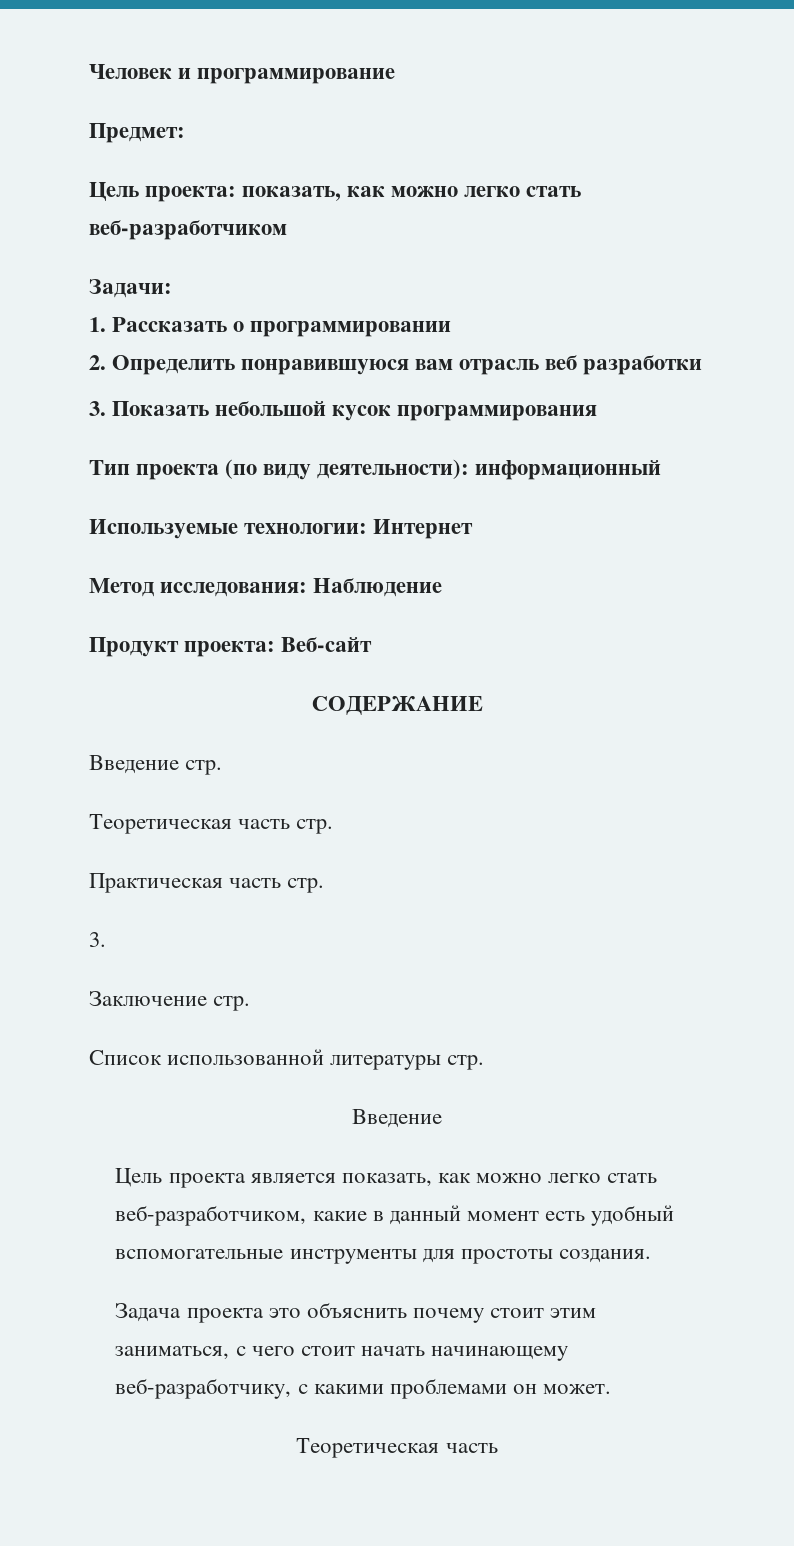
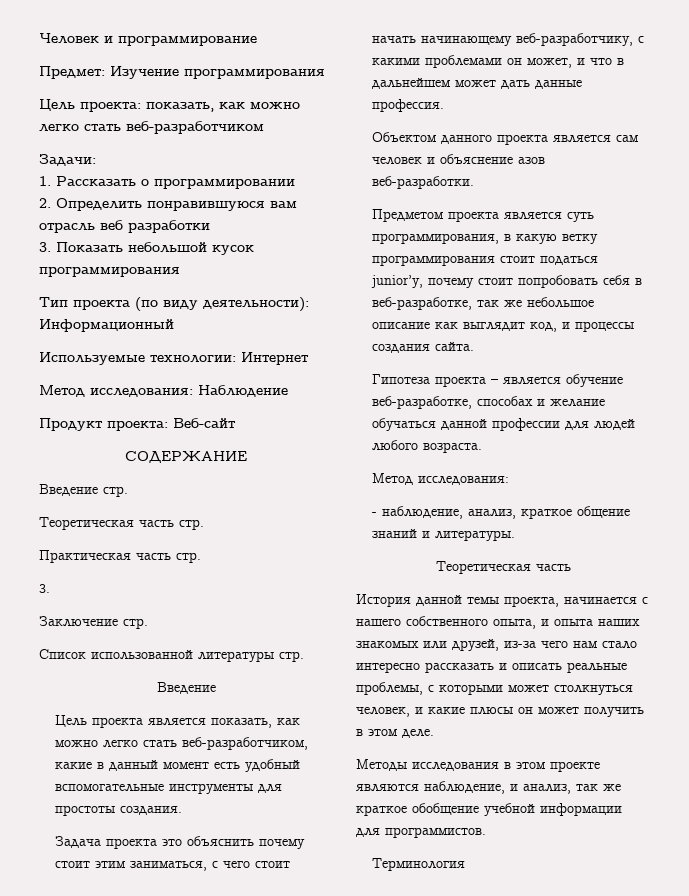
(185, 133) none -> [110,66,325,79] Изучение программирования
[475,460,662,480] информационный -> [39,319,174,332] Информационный
[542,1384,611,1394] [296,1438,498,1458] может. // Теоретическая часть -> [527,58,625,68] [372,78,583,89] [372,99,445,112] [372,132,639,145] [372,154,546,165] [372,176,475,189] [372,209,595,222] [372,233,599,244] [372,255,599,266] [371,275,643,288] [372,297,595,310] [372,321,635,332] [372,342,475,353] [372,374,624,387] [372,396,606,409] [372,418,636,431] [372,440,483,453] [372,473,510,485] [372,506,631,519] [372,529,516,541] [435,561,571,574] [356,594,648,607] [356,616,640,629] [356,639,637,651] [356,662,627,673] [356,682,633,695] [356,707,644,717] [356,729,434,738] [356,759,600,772] [356,781,621,794] [356,803,622,816] [356,827,486,838] [372,858,466,871] может, и что в дальнейшем может дать данные профессия. // Объектом данного проекта является сам человек и объяснение азов веб-разработки. // Предметом проекта является суть программирования, в какую ветку программирования стоит податься junior’у, почему стоит попробовать себя в веб-разработке, так же небольшое описание как выглядит код, и процессы создания сайта. // Гипотеза проекта – является обучение веб-разработке, способах и желание обучаться данной профессии для людей любого возраста. // Метод исследования: // - наблюдение, анализ, краткое общение знаний и литературы. // Теоретическая часть // История данной темы проекта, начинается с нашего собственного опыта, и опыта наших знакомых или друзей, из-за чего нам стало интересно рассказать и описать реальные проблемы, с которыми может столкнуться человек, и какие плюсы он может получить в этом деле. // Методы исследования в этом проекте являются наблюдение, и анализ, так же краткое обобщение учебной информации для программистов. // Терминология

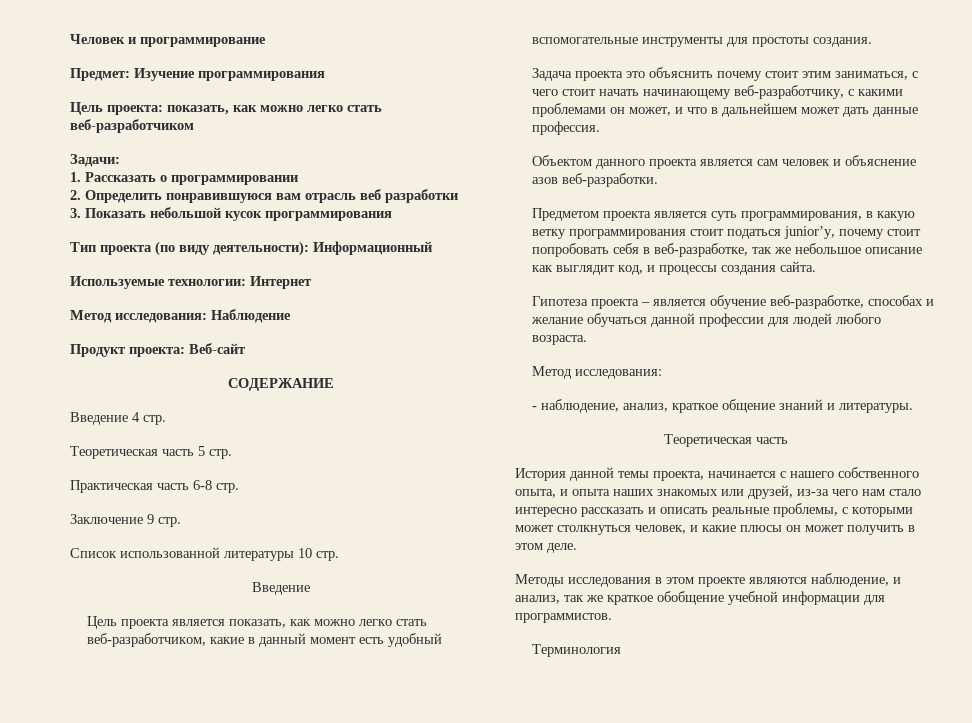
(98, 490) none -> [132,412,140,422] 4
(174, 523) none -> [198,446,205,456] 5
[176,552,201,563] [39,584,50,593] стр. // 3. -> [193,480,239,493] 6-8 стр.
(118, 621) none -> [147,514,154,524] 9
(274, 656) none -> [298,548,312,558] 10

